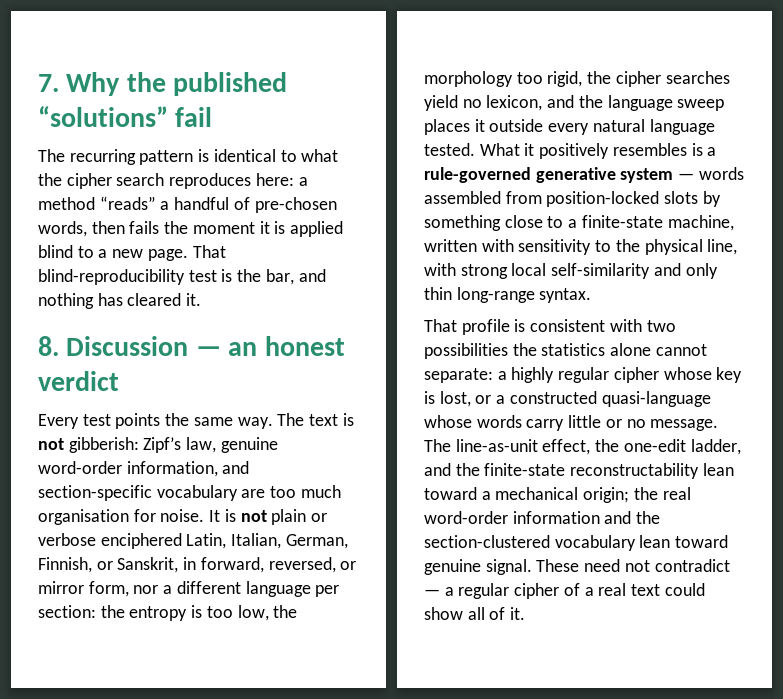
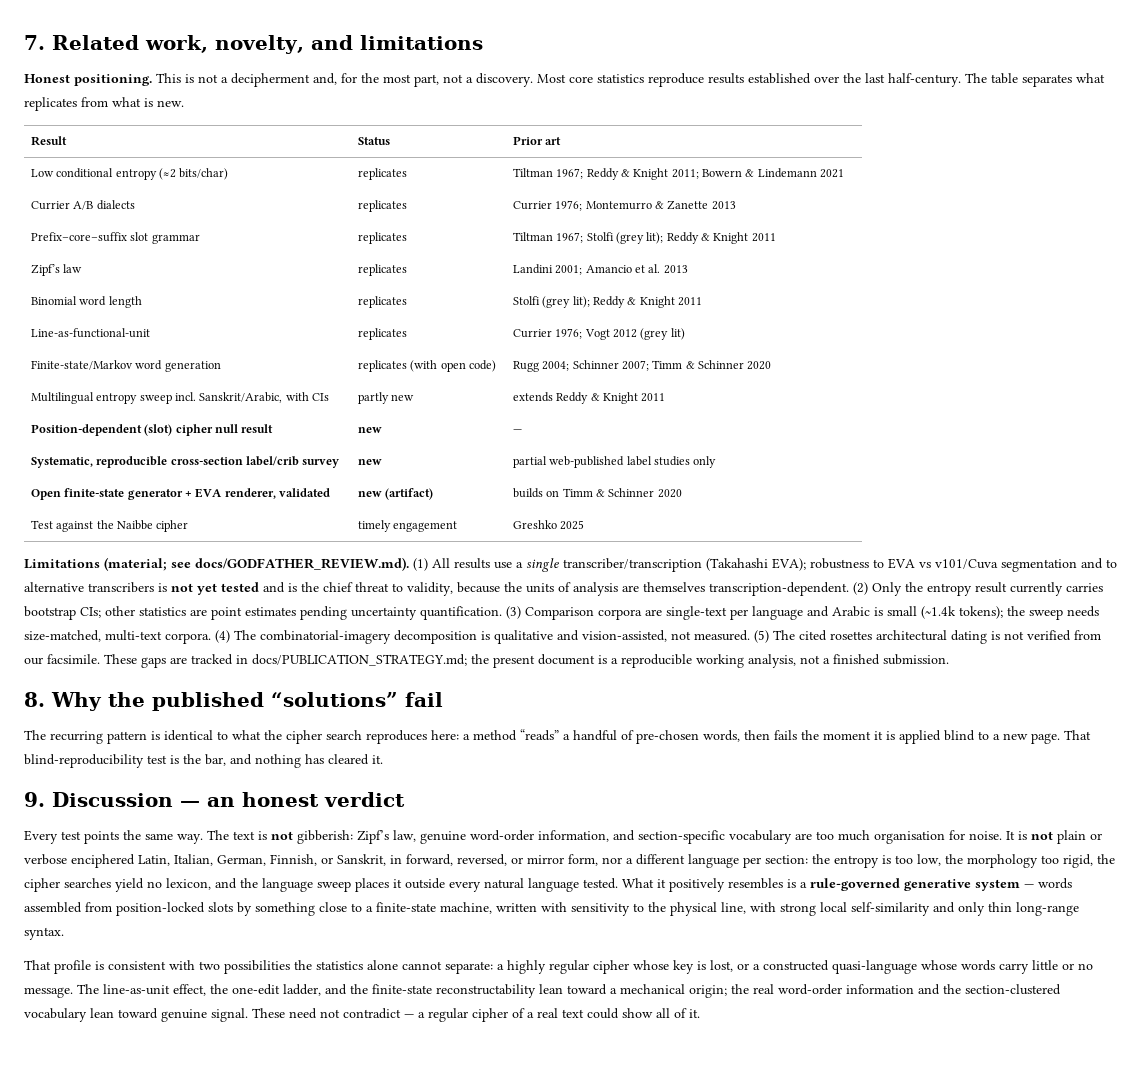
(59, 83) none -> [52,35,483,54] [24,73,1105,87] [24,97,184,111] [30,136,67,146] [357,137,390,145] [512,136,562,145] [30,168,229,180] [357,168,407,180] [512,168,845,180] [30,200,135,210] [357,200,407,212] [512,200,736,211] [30,232,200,244] [357,232,407,244] [512,232,776,244] [30,264,83,276] [357,264,407,276] [512,264,688,275] [30,296,142,308] [357,296,407,308] [512,296,703,308] [30,328,150,338] [357,328,407,340] [512,328,685,340] [30,360,221,372] [357,360,496,372] [512,360,772,372] [30,392,330,404] [357,392,415,404] [512,392,666,404] [30,424,274,436] [357,427,382,433] [512,429,522,433] [30,456,340,468] [357,459,382,465] [512,456,717,468] [30,488,331,500] [357,488,434,500] [512,488,682,498] [30,520,189,532] [357,520,458,532] [512,520,585,530] [24,557,1117,572] [24,582,1103,596] [24,606,1099,620] [24,630,1101,644] [24,654,949,668] [24,692,45,707] Related work, novelty, and limitations // Honest positioning. This is not a decipherment and, for the most part, not a discovery. Most core statistics reproduce results established over the last half-century. The table separates what replicates from what is new. // Result | Status | Prior art // Low conditional entropy (≈2 bits/char) | replicates | Tiltman 1967; Reddy & Knight 2011; Bowern & Lindemann 2021 // Currier A/B dialects | replicates | Currier 1976; Montemurro & Zanette 2013 // Prefix–core–suffix slot grammar | replicates | Tiltman 1967; Stolfi (grey lit); Reddy & Knight 2011 // Zipf’s law | replicates | Landini 2001; Amancio et al. 2013 // Binomial word length | replicates | Stolfi (grey lit); Reddy & Knight 2011 // Line-as-functional-unit | replicates | Currier 1976; Vogt 2012 (grey lit) // Finite-state/Markov word generation | replicates (with open code) | Rugg 2004; Schinner 2007; Timm & Schinner 2020 // Multilingual entropy sweep incl. Sanskrit/Arabic, with CIs | partly new | extends Reddy & Knight 2011 // Position-dependent (slot) cipher null result | new | — // Systematic, reproducible cross-section label/crib survey | new | partial web-published label studies only // Open finite-state generator + EVA renderer, validated | new (artifact) | builds on Timm & Schinner 2020 // Test against the Naibbe cipher | timely engagement | Greshko 2025 // Limitations (material; see docs/GODFATHER_REVIEW.md). (1) All results use a single transcriber/transcription (Takahashi EVA); robustness to EVA vs v101/Cuva segmentation and to alternative transcribers is not yet tested and is the chief threat to validity, because the units of analysis are themselves transcription-dependent. (2) Only the entropy result currently carries bootstrap CIs; other statistics are point estimates pending uncertainty quantification. (3) Comparison corpora are single-text per language and Arabic is small (~1.4k tokens); the sweep needs size-matched, multi-text corpora. (4) The combinatorial-imagery decomposition is qualitative and vision-assisted, not measured. (5) The cited rosettes architectural dating is not verified from our facsimile. These gaps are tracked in docs/PUBLICATION_STRATEGY.md; the present document is a reproducible working analysis, not a finished submission. // 8.
[38,336,59,356] 8. -> [24,792,45,807] 9.

